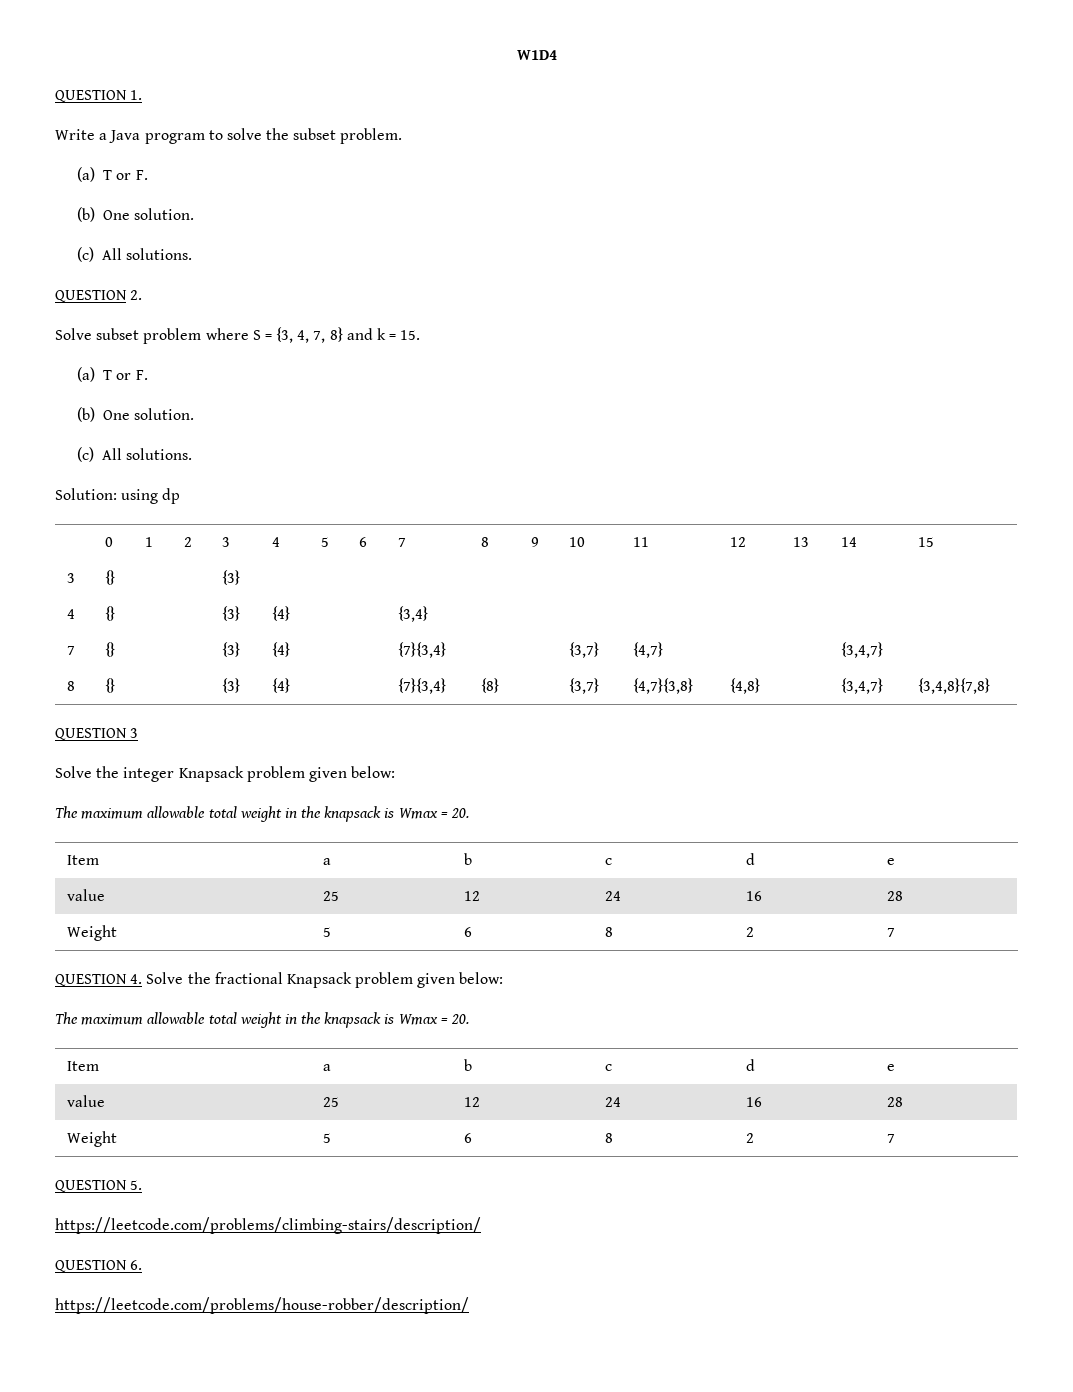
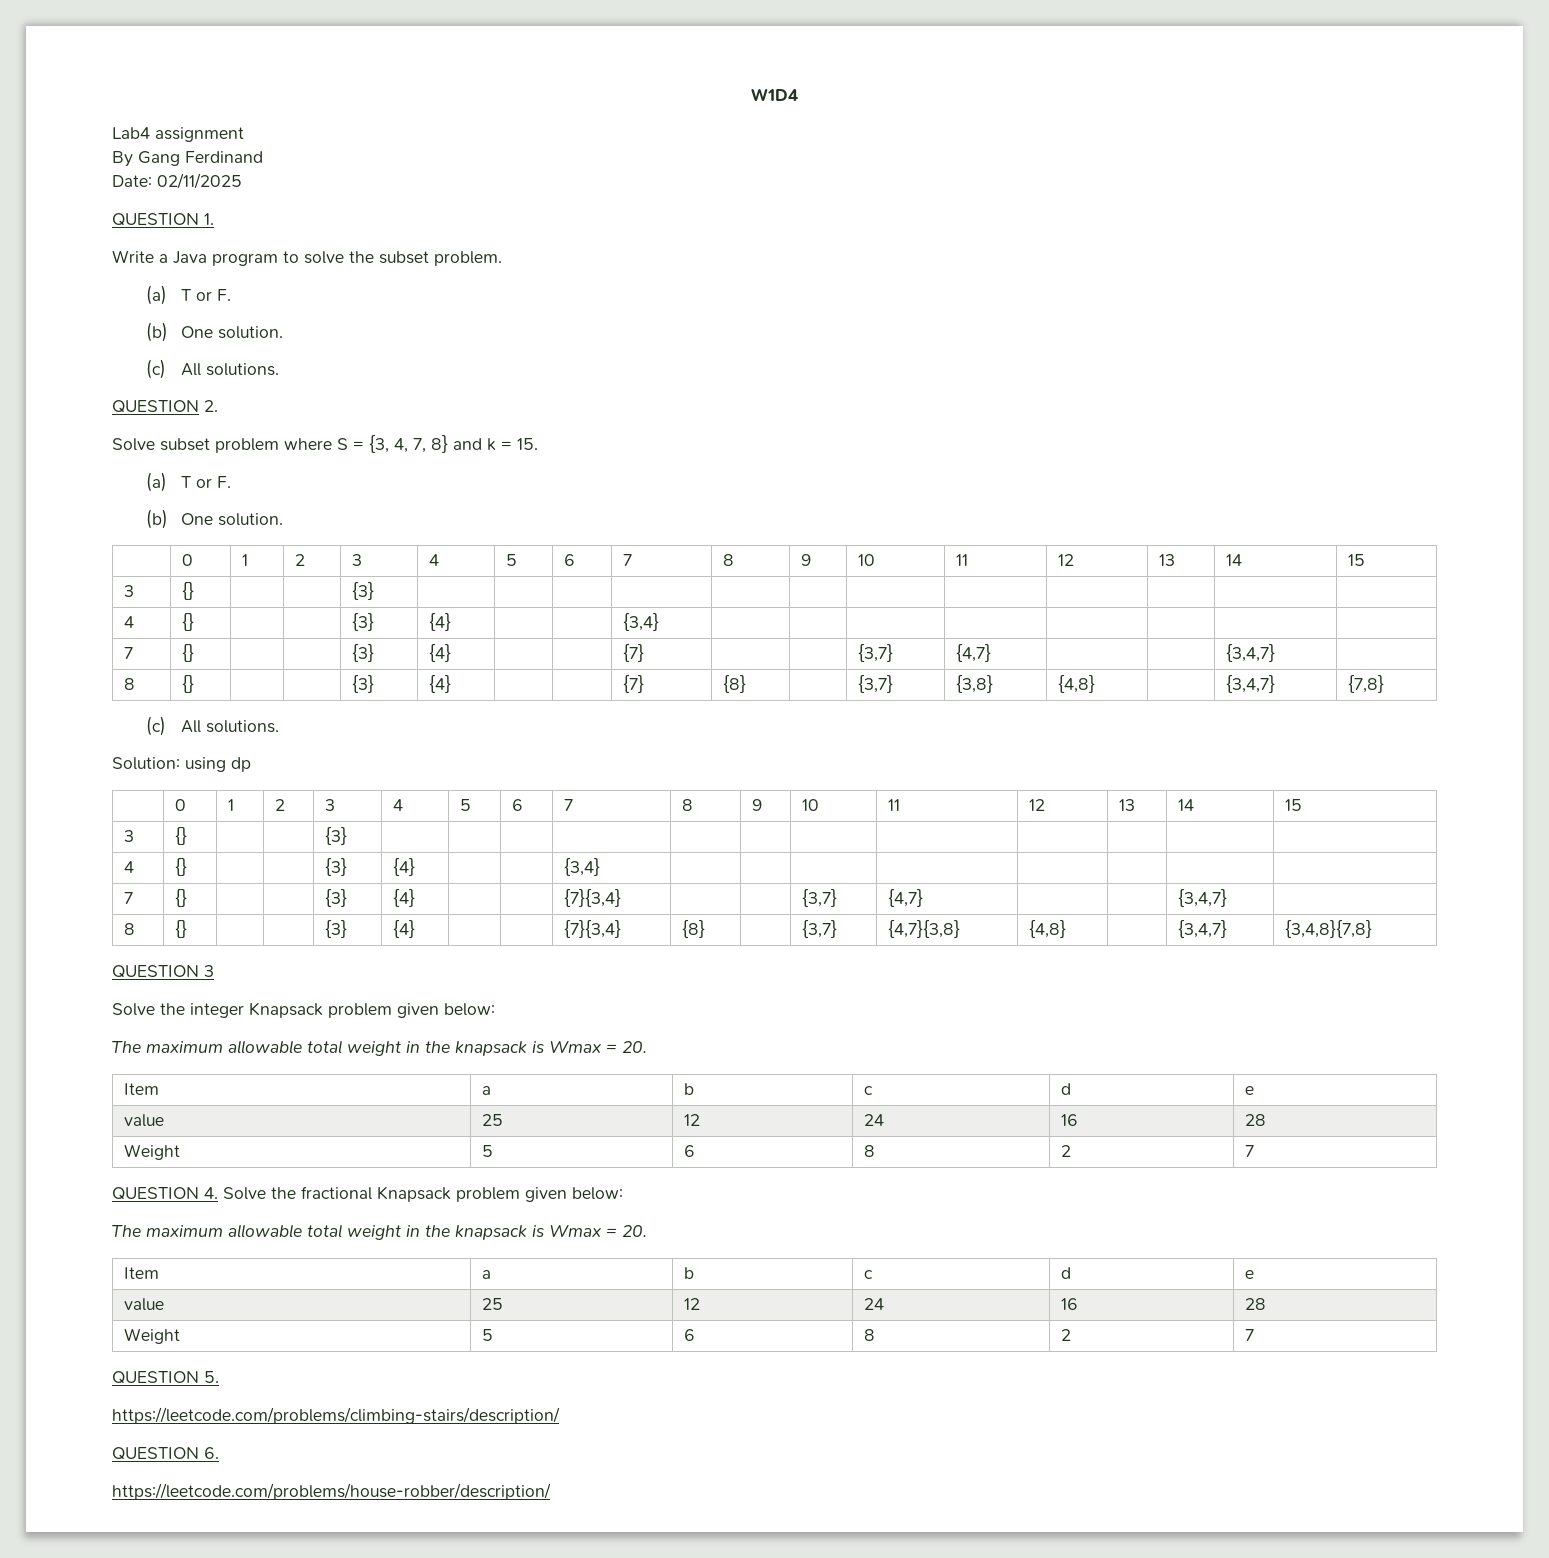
(557, 55) none -> [112,127,244,142] [112,151,263,167] [112,173,242,189] // Lab4 assignment // By Gang Ferdinand // Date: 02/11/2025
(195, 414) none -> [181,554,193,566] [241,554,248,566] [294,554,305,566] [351,554,362,566] [428,554,439,566] [505,554,517,566] [563,554,575,566] [622,554,632,566] [722,554,734,566] [800,554,811,566] [857,554,875,566] [955,554,968,566] [1057,554,1074,566] [1158,554,1175,566] [1225,554,1242,566] [1347,554,1365,566] [123,585,134,597] [181,582,194,600] [351,582,374,600] [123,616,134,628] [181,613,194,631] [351,613,374,631] [428,613,451,631] [622,613,659,631] [123,647,133,659] [181,644,194,662] [351,644,374,662] [428,644,451,662] [622,644,644,662] [857,644,893,662] [955,644,991,662] [1225,644,1275,662] [123,678,135,690] [181,675,194,693] [351,675,374,693] [428,675,451,693] [622,675,644,693] [722,675,746,693] [857,675,893,693] [955,675,993,693] [1057,675,1095,693] [1225,675,1275,693] [1347,675,1384,693] // | 0 | 1 | 2 | 3 | 4 | 5 | 6 | 7 | 8 | 9 | 10 | 11 | 12 | 13 | 14 | 15 // 3 | {} | | | {3} | | | | | | | | | | | | // 4 | {} | | | {3} | {4} | | | {3,4} | | | | | | | | // 7 | {} | | | {3} | {4} | | | {7} | | | {3,7} | {4,7} | | | {3,4,7} | // 8 | {} | | | {3} | {4} | | | {7} | {8} | | {3,7} | {3,8} | {4,8} | | {3,4,7} | {7,8}

